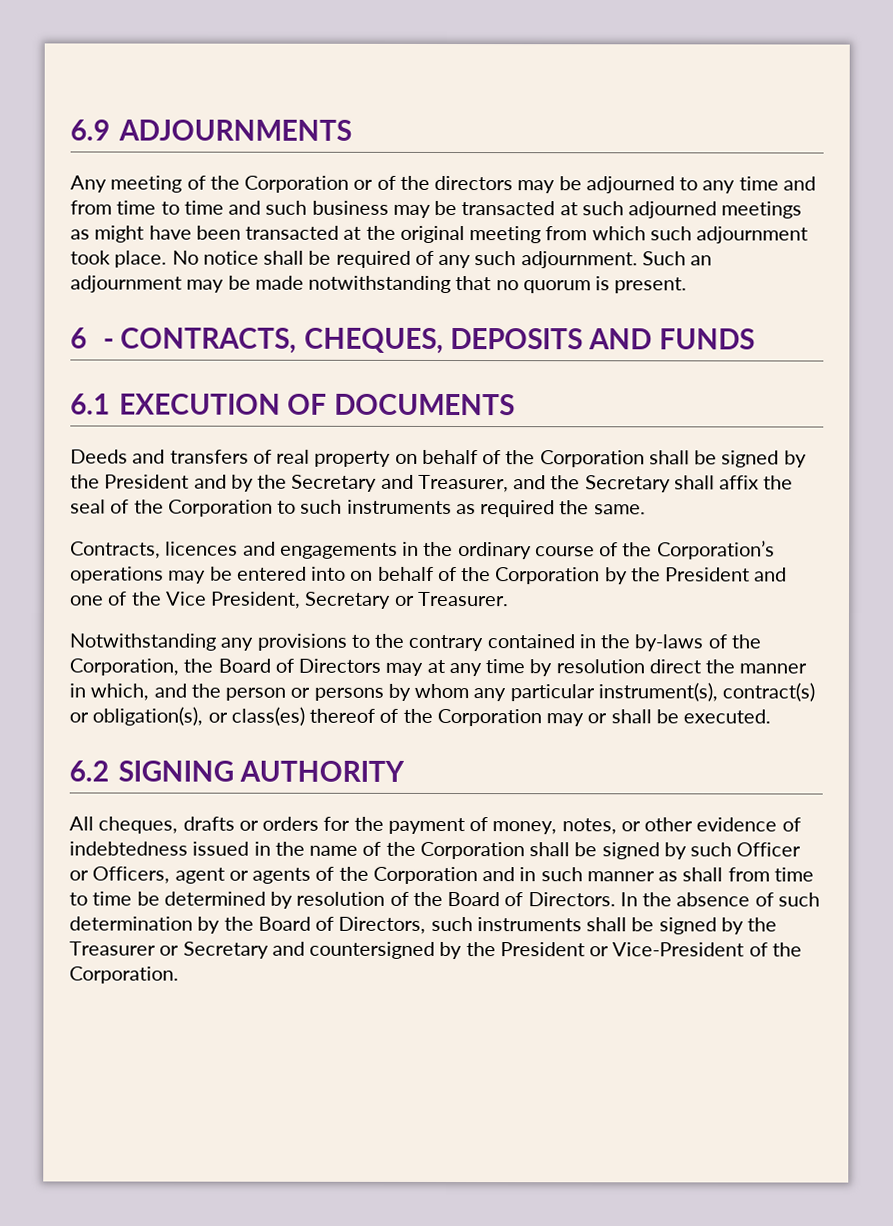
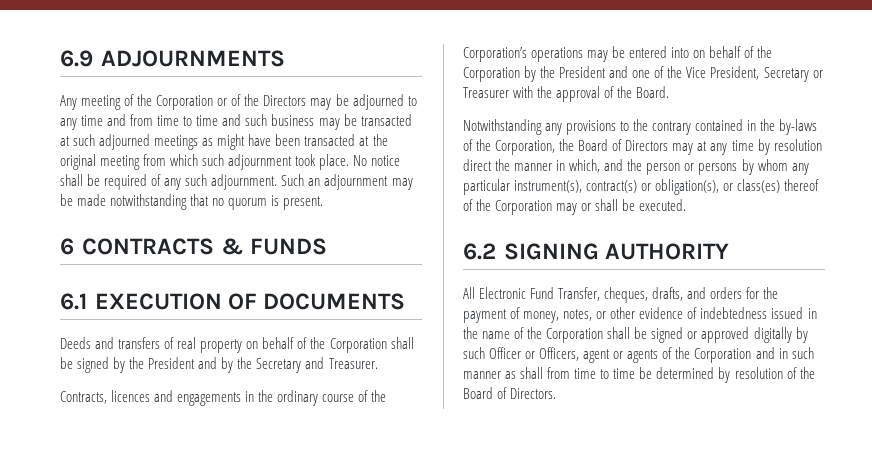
[434,175,514,191] directors -> [263,95,307,106] Directors
[102,327,653,354] - CONTRACTS, CHEQUES, DEPOSITS AND -> [82,238,244,255] CONTRACTS &
[417,474,794,493] [70,499,646,518] Treasurer, and the Secretary shall affix the seal of the Corporation to such instruments as required the same. -> [328,358,378,369] Treasurer.
[417,591,509,607] Treasurer. -> [463,86,670,102] Treasurer with the approval of the Board.
[98,816,259,834] cheques, drafts or -> [479,287,707,303] Electronic Fund Transfer, cheques, drafts, and
(660, 851) none -> [687,327,792,343] or approved digitally
[619,892,820,907] [69,916,778,935] [69,941,802,960] [69,966,179,984] In the absence of such determination by the Board of Directors, such instruments shall be signed by the Treasurer or Secretary and countersigned by the President or Vice-President of the Corporation. -> (557, 393) none

